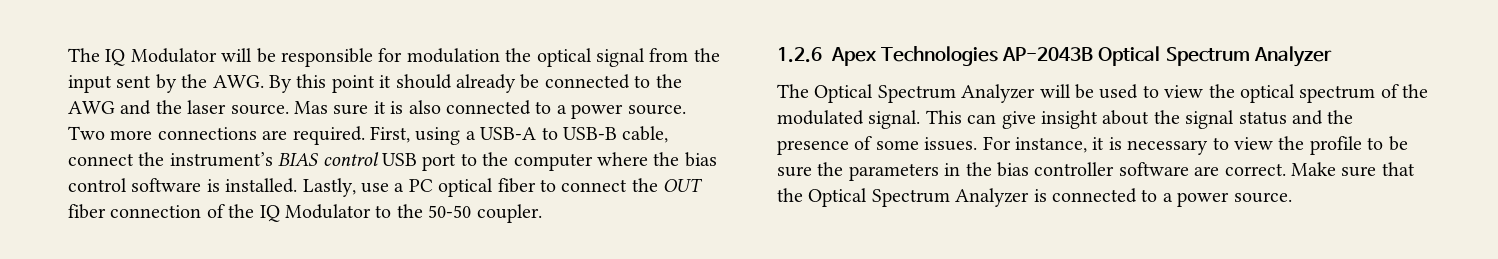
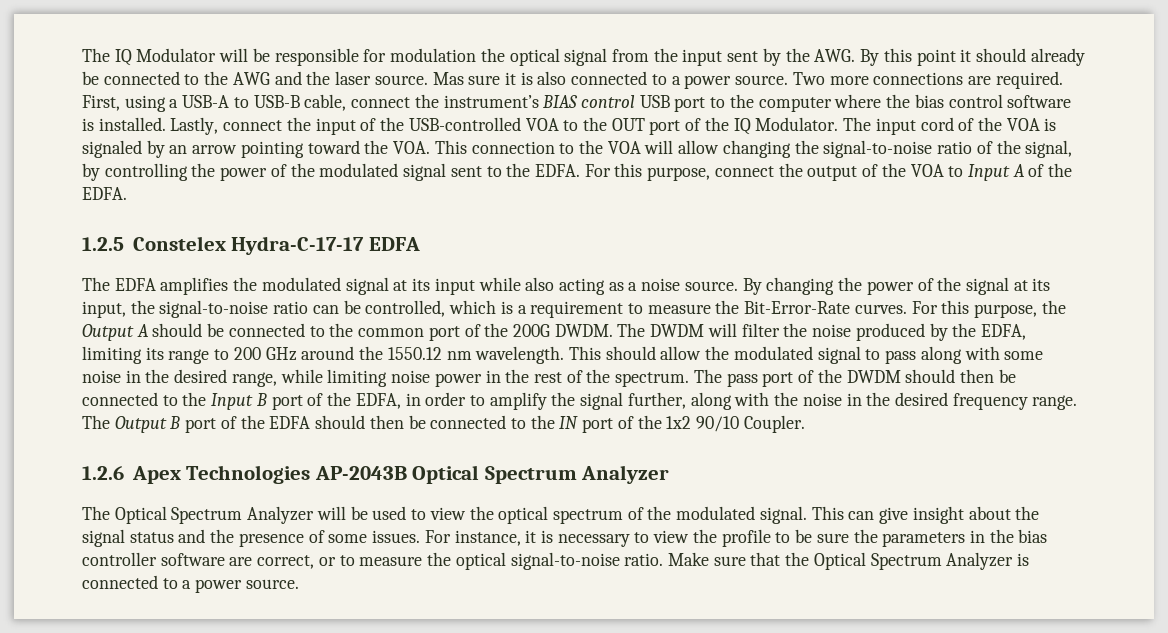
[361,178,704,197] [68,204,542,223] use a PC optical fiber to connect the OUT fiber connection of the IQ Modulator to the 50-50 coupler. -> [223,117,1057,135] [82,140,1073,158] [82,163,1073,181] [82,187,127,200] [82,236,420,255] [82,277,1051,295] [82,300,1066,318] [82,323,1026,341] [82,346,1044,364] [82,369,1016,387] [82,392,1078,410] [82,415,805,433] connect the input of the USB-controlled VOA to the OUT port of the IQ Modulator. The input cord of the VOA is signaled by an arrow pointing toward the VOA. This connection to the VOA will allow changing the signal-to-noise ratio of the signal, by controlling the power of the modulated signal sent to the EDFA. For this purpose, connect the output of the VOA to Input A of the EDFA. // 1.2.5 Constelex Hydra-C-17-17 EDFA // The EDFA amplifies the modulated signal at its input while also acting as a noise source. By changing the power of the signal at its input, the signal-to-noise ratio can be controlled, which is a requirement to measure the Bit-Error-Rate curves. For this purpose, the Output A should be connected to the common port of the 200G DWDM. The DWDM will filter the noise produced by the EDFA, limiting its range to 200 GHz around the 1550.12 nm wavelength. This should allow the modulated signal to pass along with some noise in the desired range, while limiting noise power in the rest of the spectrum. The pass port of the DWDM should then be connected to the Input B port of the EDFA, in order to amplify the signal further, along with the noise in the desired frequency range. The Output B port of the EDFA should then be connected to the IN port of the 1x2 90/10 Coupler.
[1224,163,1286,176] correct. -> [257,552,664,570] correct, or to measure the optical signal-to-noise ratio.

